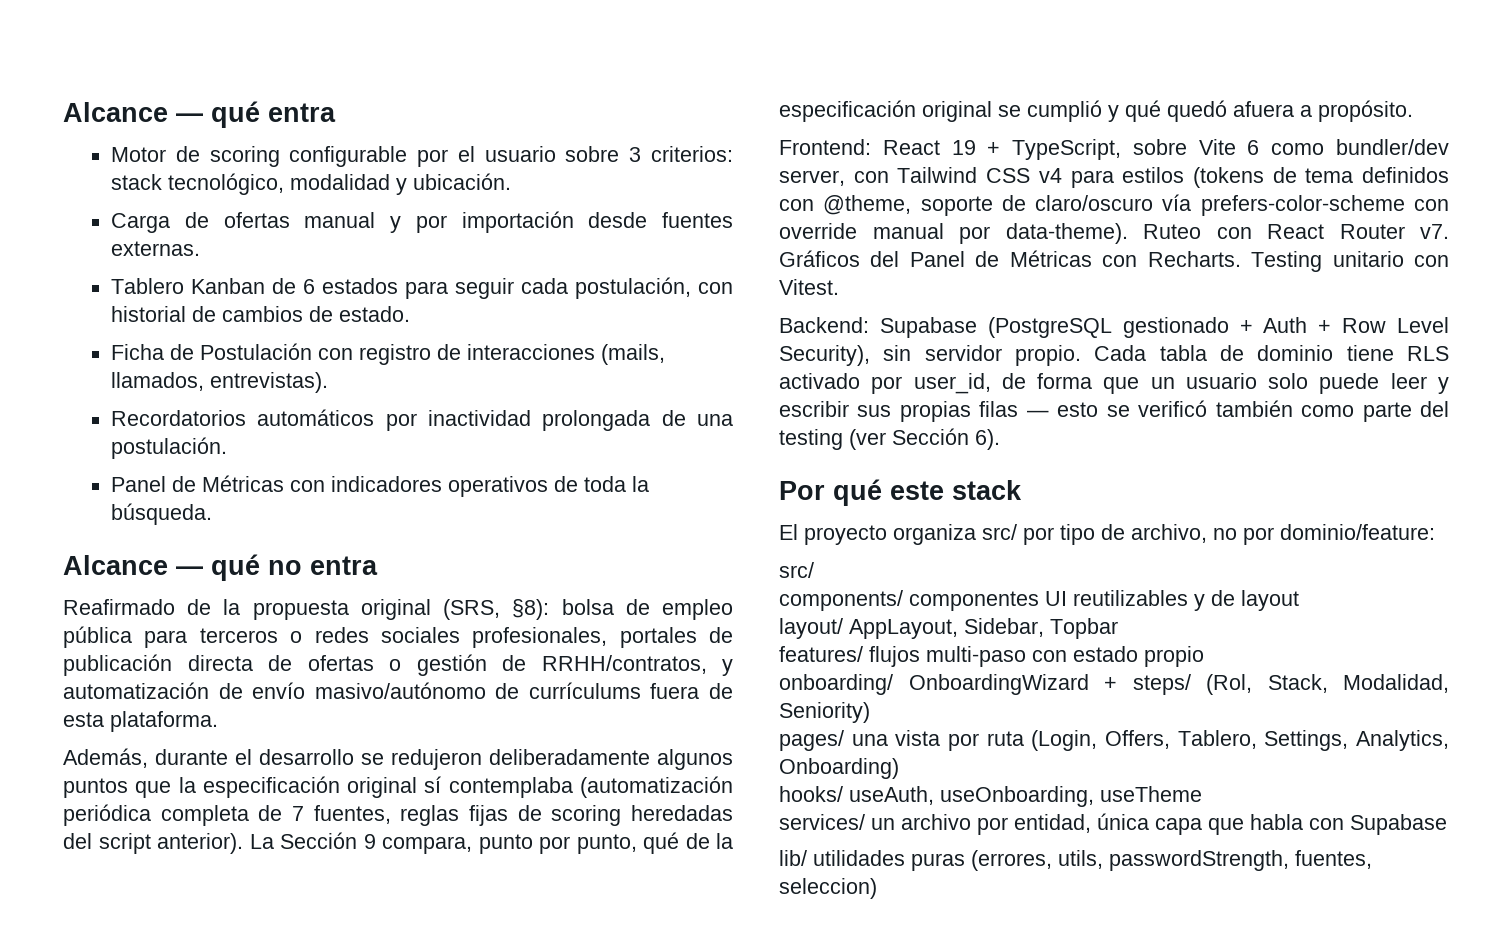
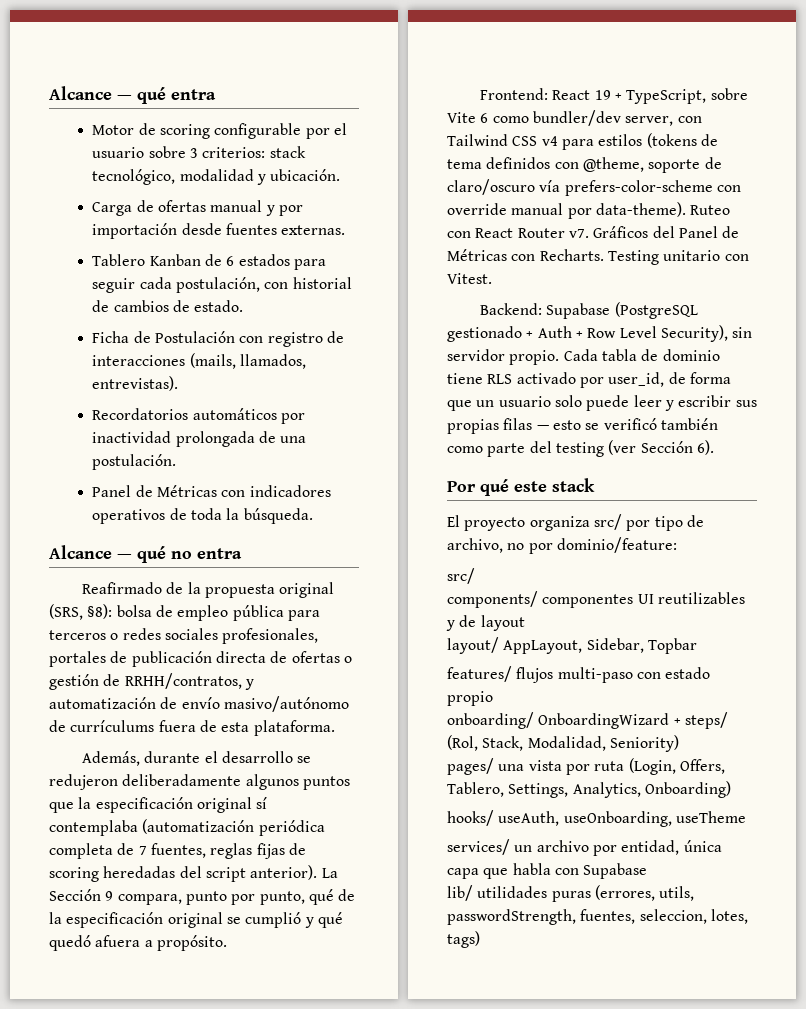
[779,878,877,899] seleccion) -> [639,909,748,924] [447,931,480,948] seleccion, lotes, tags)

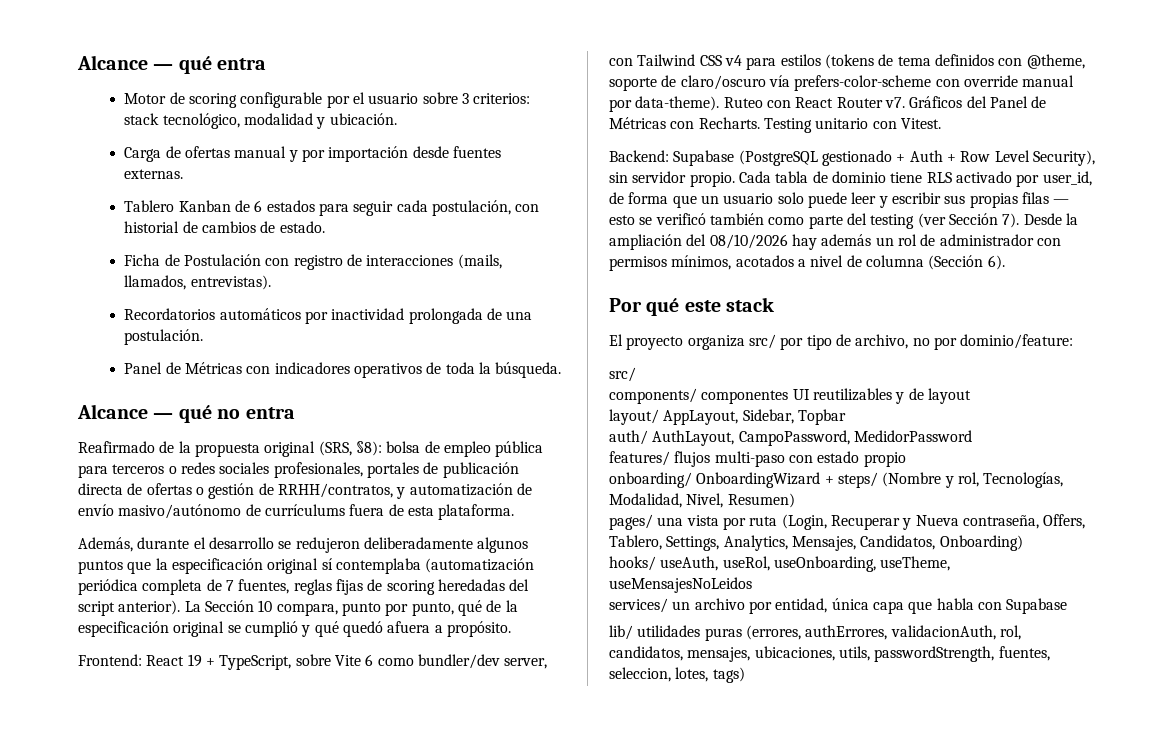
[105,891,114,901] 9 -> [258,600,273,612] 10
(693, 447) none -> [1002,213,1078,228] [609,234,1061,250] [609,255,984,271] 7). Desde la ampliación del 08/10/2026 hay además un rol de administrador con permisos mínimos, acotados a nivel de columna (Sección
(697, 646) none -> [609,430,972,446] // auth/ AuthLayout, CampoPassword, MedidorPassword
[447,735,679,752] (Rol, Stack, Modalidad, Seniority) -> [882,472,1064,488] [609,493,795,508] (Nombre y rol, Tecnologías, Modalidad, Nivel, Resumen)
(676, 766) none -> [830,515,1039,530] Recuperar y Nueva contraseña,
(641, 790) none -> [791,535,936,551] Mensajes, Candidatos,
[563,811,746,827] useOnboarding, useTheme -> [722,556,951,572] [609,577,752,593] useRol, useOnboarding, useTheme, useMensajesNoLeidos
(655, 893) none -> [805,625,1021,640] [609,646,835,662] authErrores, validacionAuth, rol, candidatos, mensajes, ubicaciones,

